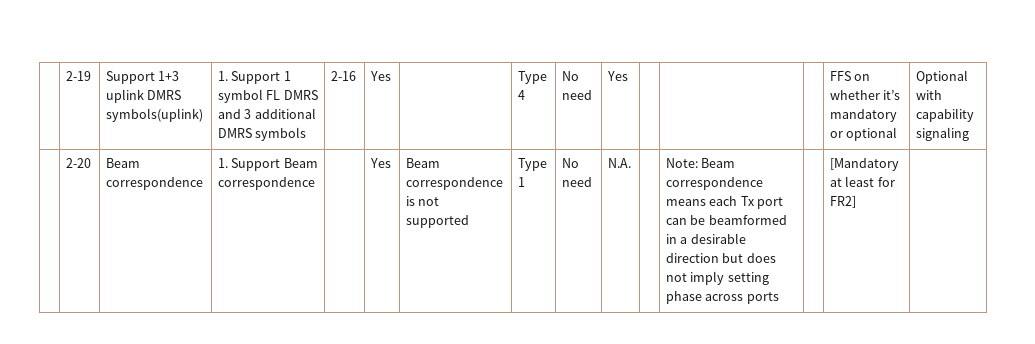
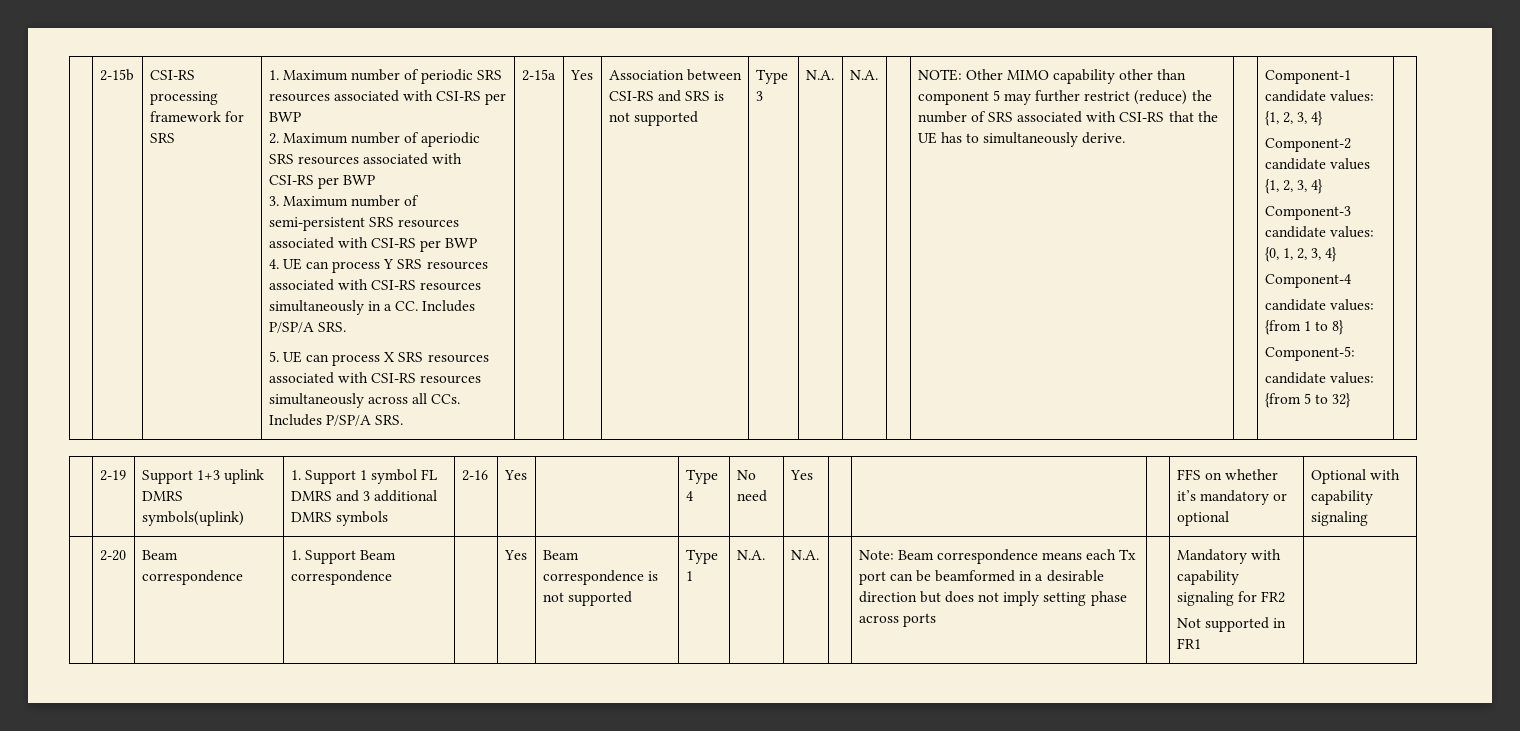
(65, 76) none -> [99,69,134,81] [149,70,195,80] [149,91,218,105] [149,111,244,122] [149,133,175,143] [268,69,503,84] [268,90,507,105] [268,112,301,122] [268,132,481,147] [268,153,463,165] [268,175,375,189] [268,195,420,207] [268,217,459,231] [268,237,478,252] [268,258,488,273] [268,279,482,291] [268,300,476,315] [268,322,346,333] [268,351,489,366] [268,372,482,384] [268,393,461,408] [268,414,403,426] [521,69,556,81] [569,70,593,80] [608,69,742,81] [608,90,725,102] [608,111,698,126] [755,69,788,84] [755,91,763,101] [805,70,834,80] [849,70,878,80] [917,69,1187,84] [917,90,1212,105] [917,111,1218,123] [917,132,1126,147] [1264,70,1351,84] [1264,90,1374,102] [1264,111,1324,126] [1264,138,1351,152] [1264,158,1370,170] [1264,179,1324,194] [1264,206,1351,220] [1264,226,1374,238] [1264,247,1338,262] [1264,274,1351,288] [1264,299,1374,311] [1264,320,1345,335] [1264,346,1355,361] [1264,372,1374,384] [1264,393,1352,408] | 2-15b | CSI-RS processing framework for SRS | 1. Maximum number of periodic SRS resources associated with CSI-RS per BWP // 2. Maximum number of aperiodic SRS resources associated with CSI-RS per BWP // 3. Maximum number of semi-persistent SRS resources associated with CSI-RS per BWP // 4. UE can process Y SRS resources associated with CSI-RS resources simultaneously in a CC. Includes P/SP/A SRS. // 5. UE can process X SRS resources associated with CSI-RS resources simultaneously across all CCs. Includes P/SP/A SRS. | 2-15a | Yes | Association between CSI-RS and SRS is not supported | Type 3 | N.A. | N.A. | | NOTE: Other MIMO capability other than component 5 may further restrict (reduce) the number of SRS associated with CSI-RS that the UE has to simultaneously derive. | | Component-1 candidate values: {1, 2, 3, 4} // Component-2 candidate values {1, 2, 3, 4} // Component-3 candidate values: {0, 1, 2, 3, 4} // Component-4 // candidate values: {from 1 to 8} // Component-5: // candidate values: {from 5 to 32} | //
[561,158,579,168] [561,177,592,187] No need -> [736,550,765,560] N.A.
[829,158,899,171] [829,176,895,187] [829,196,856,208] [Mandatory at least for FR2] -> [1176,549,1281,564] [1176,570,1239,585] [1176,591,1285,606] [1176,617,1286,632] [1176,638,1201,649] Mandatory with capability signaling for FR2 // Not supported in FR1

